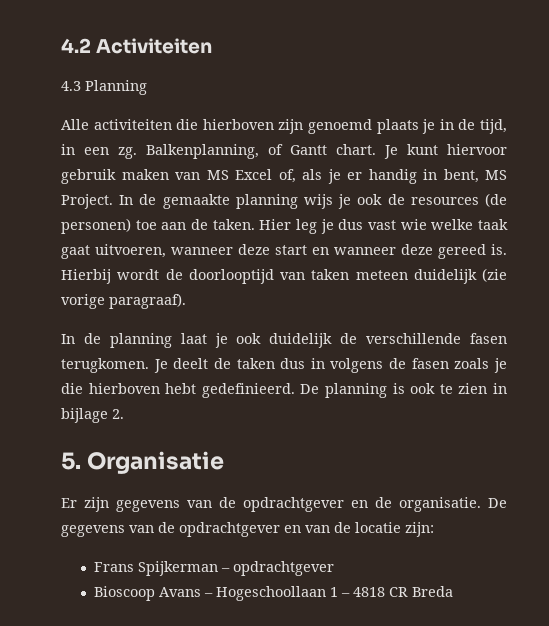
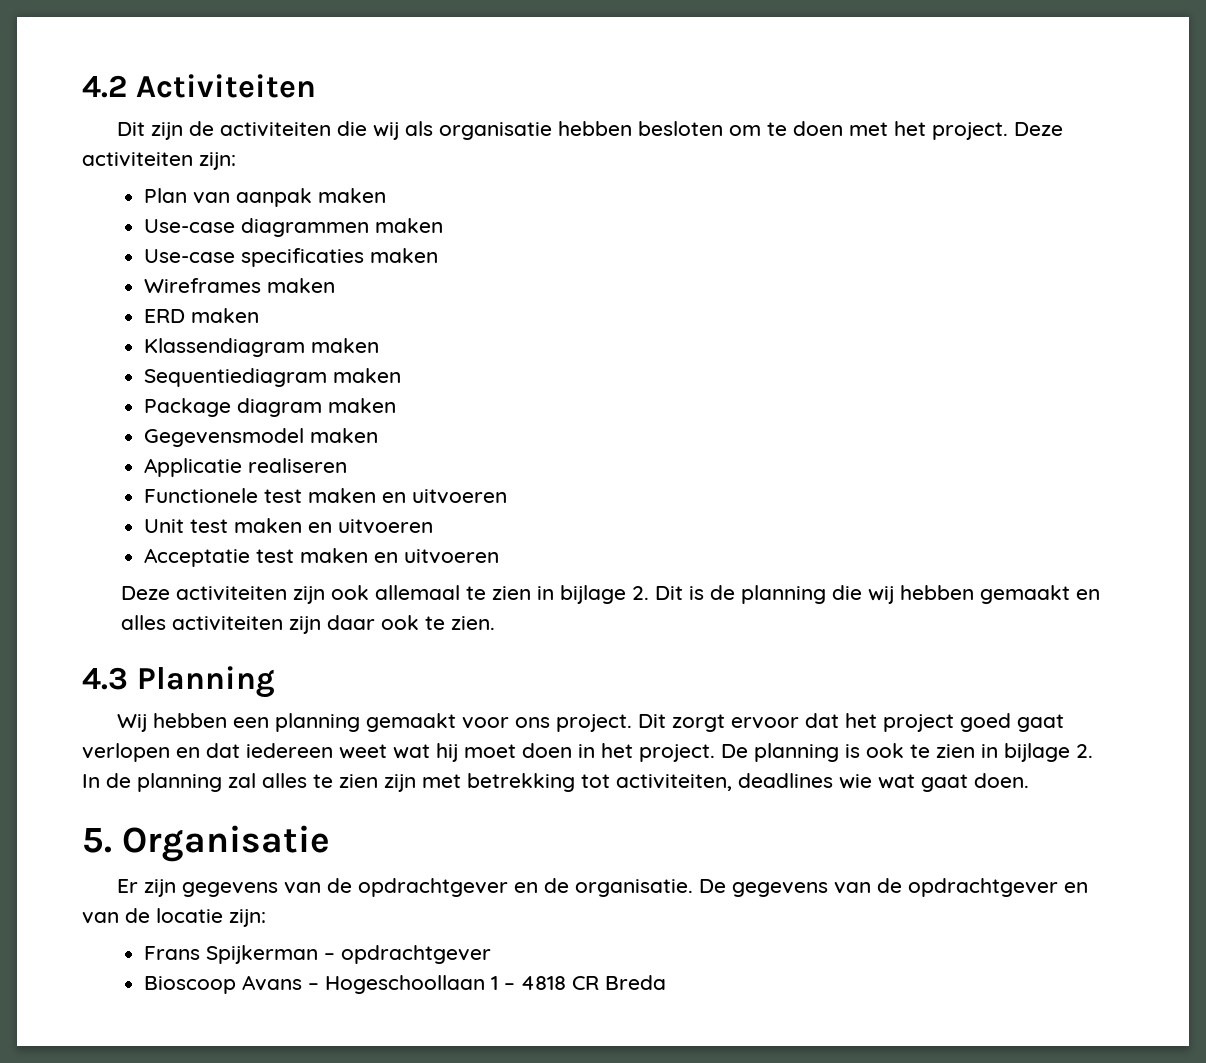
[61,80,147,95] [61,119,508,134] [61,144,507,159] [61,169,507,184] [61,193,507,209] [61,218,509,234] [61,244,507,259] [61,268,507,284] [61,293,186,309] [61,333,508,348] [61,358,507,373] [61,383,295,398] 4.3 Planning // Alle activiteiten die hierboven zijn genoemd plaats je in de tijd, in een zg. Balkenplanning, of Gantt chart. Je kunt hiervoor gebruik maken van MS Excel of, als je er handig in bent, MS Project. In de gemaakte planning wijs je ook de resources (de personen) toe aan de taken. Hier leg je dus vast wie welke taak gaat uitvoeren, wanneer deze start en wanneer deze gereed is. Hierbij wordt de doorlooptijd van taken meteen duidelijk (zie vorige paragraaf). // In de planning laat je ook duidelijk de verschillende fasen terugkomen. Je deelt de taken dus in volgens de fasen zoals je die hierboven hebt gedefinieerd. -> [117,121,1064,140] [82,152,236,170] [143,188,386,207] [143,218,443,237] [143,248,438,267] [143,278,335,293] [143,308,259,323] [143,338,379,357] [143,368,401,387] [143,398,396,417] [143,428,378,447] [143,458,347,477] [143,488,507,504] [143,518,433,534] [143,548,499,567] [120,585,1100,604] [120,615,495,634] [82,666,275,698] [117,713,1065,732] [82,743,715,762] Dit zijn de activiteiten die wij als organisatie hebben besloten om te doen met het project. Deze activiteiten zijn: // Plan van aanpak maken // Use-case diagrammen maken // Use-case specificaties maken // Wireframes maken // ERD maken // Klassendiagram maken // Sequentiediagram maken // Package diagram maken // Gegevensmodel maken // Applicatie realiseren // Functionele test maken en uitvoeren // Unit test maken en uitvoeren // Acceptatie test maken en uitvoeren // Deze activiteiten zijn ook allemaal te zien in bijlage 2. Dit is de planning die wij hebben gemaakt en alles activiteiten zijn daar ook te zien. // 4.3 Planning // Wij hebben een planning gemaakt voor ons project. Dit zorgt ervoor dat het project goed gaat verlopen en dat iedereen weet wat hij moet doen in het project.
(124, 414) none -> [82,773,1029,792] In de planning zal alles te zien zijn met betrekking tot activiteiten, deadlines wie wat gaat doen.

